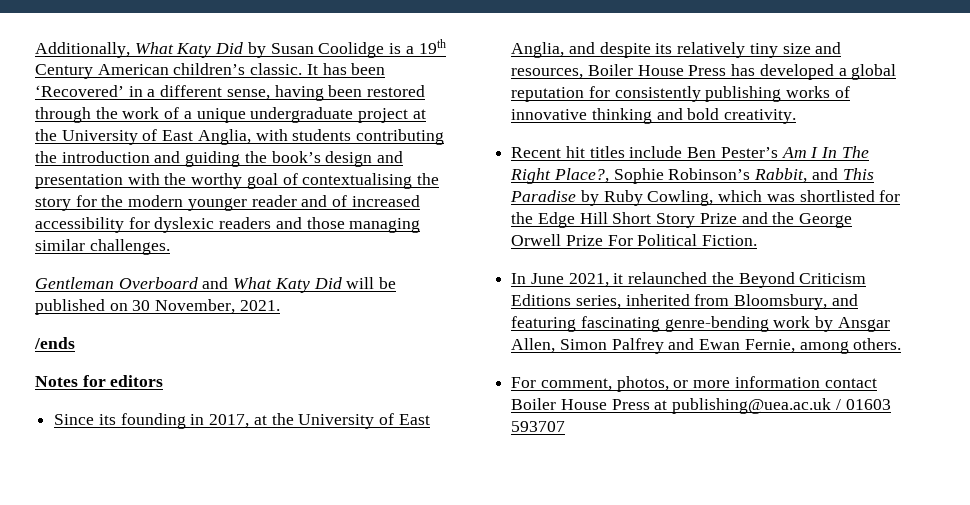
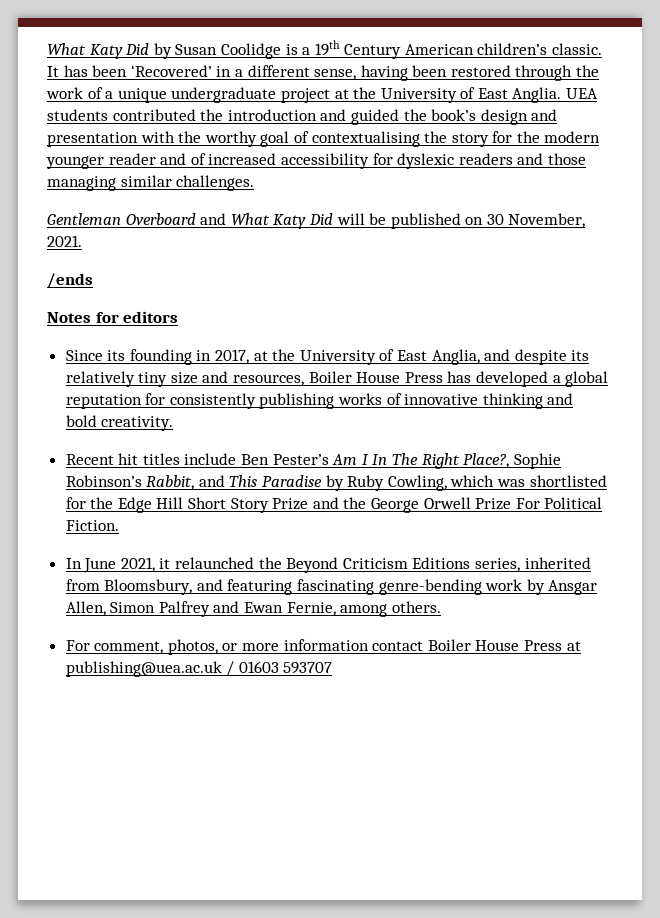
[35,42,130,58] Additionally, -> (47, 49) none
[197,129,445,145] Anglia, with students contributing -> [512,87,599,103] [47,109,196,121] Anglia. UEA students contributed
[185,151,241,167] guiding -> [350,109,399,125] guided

